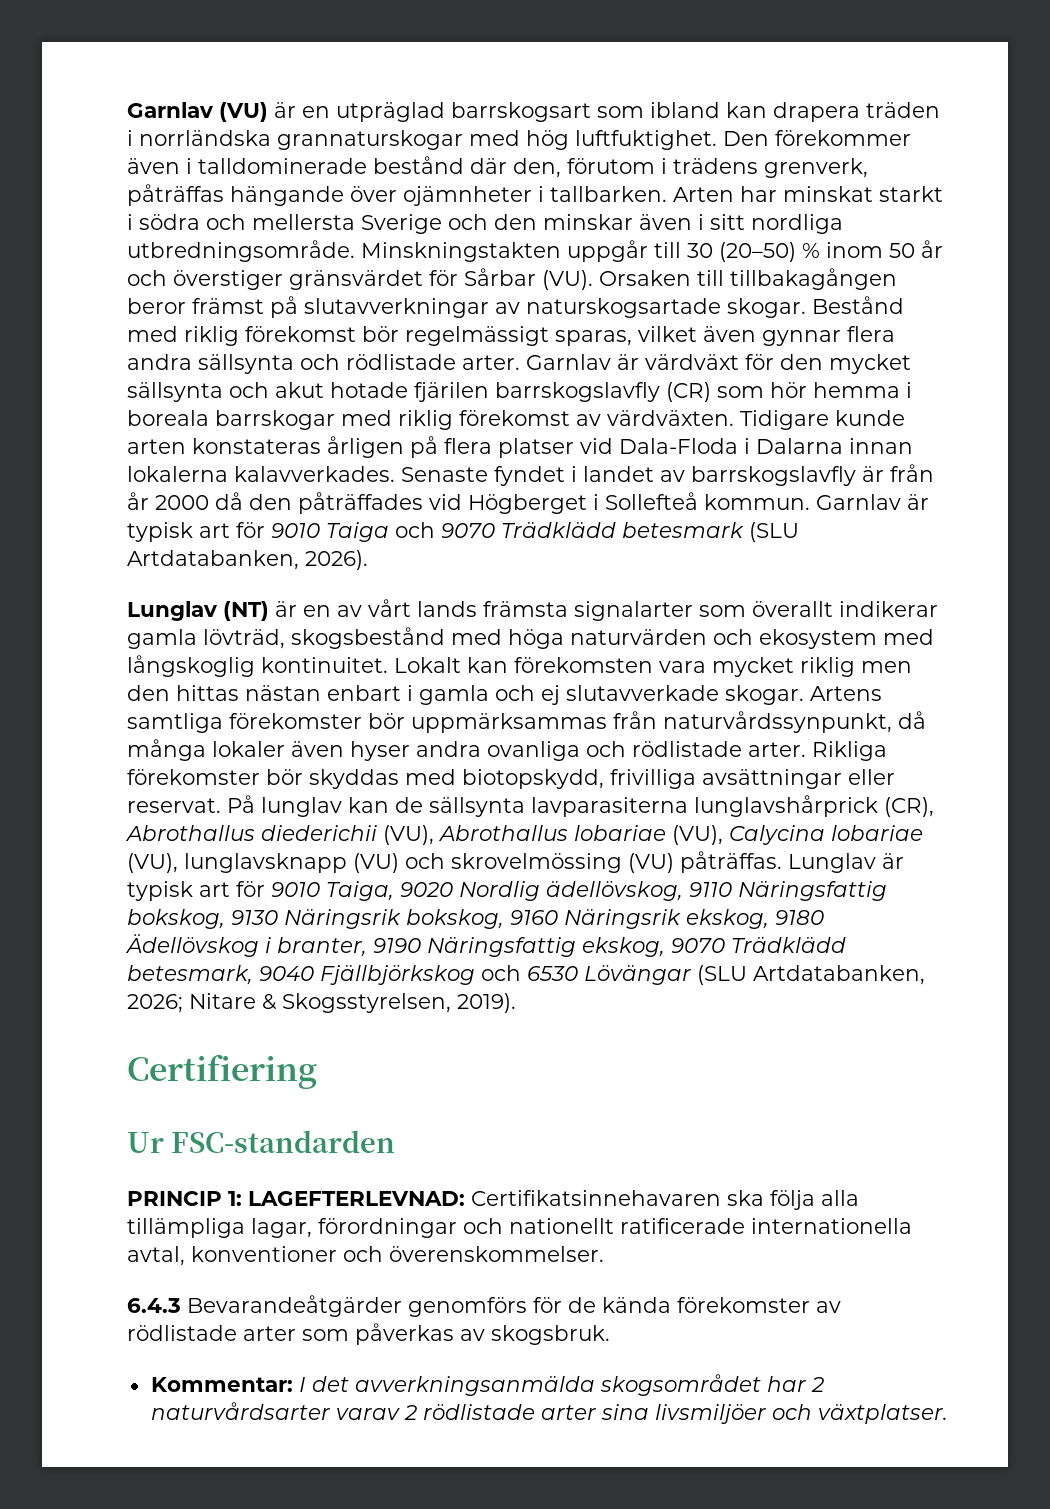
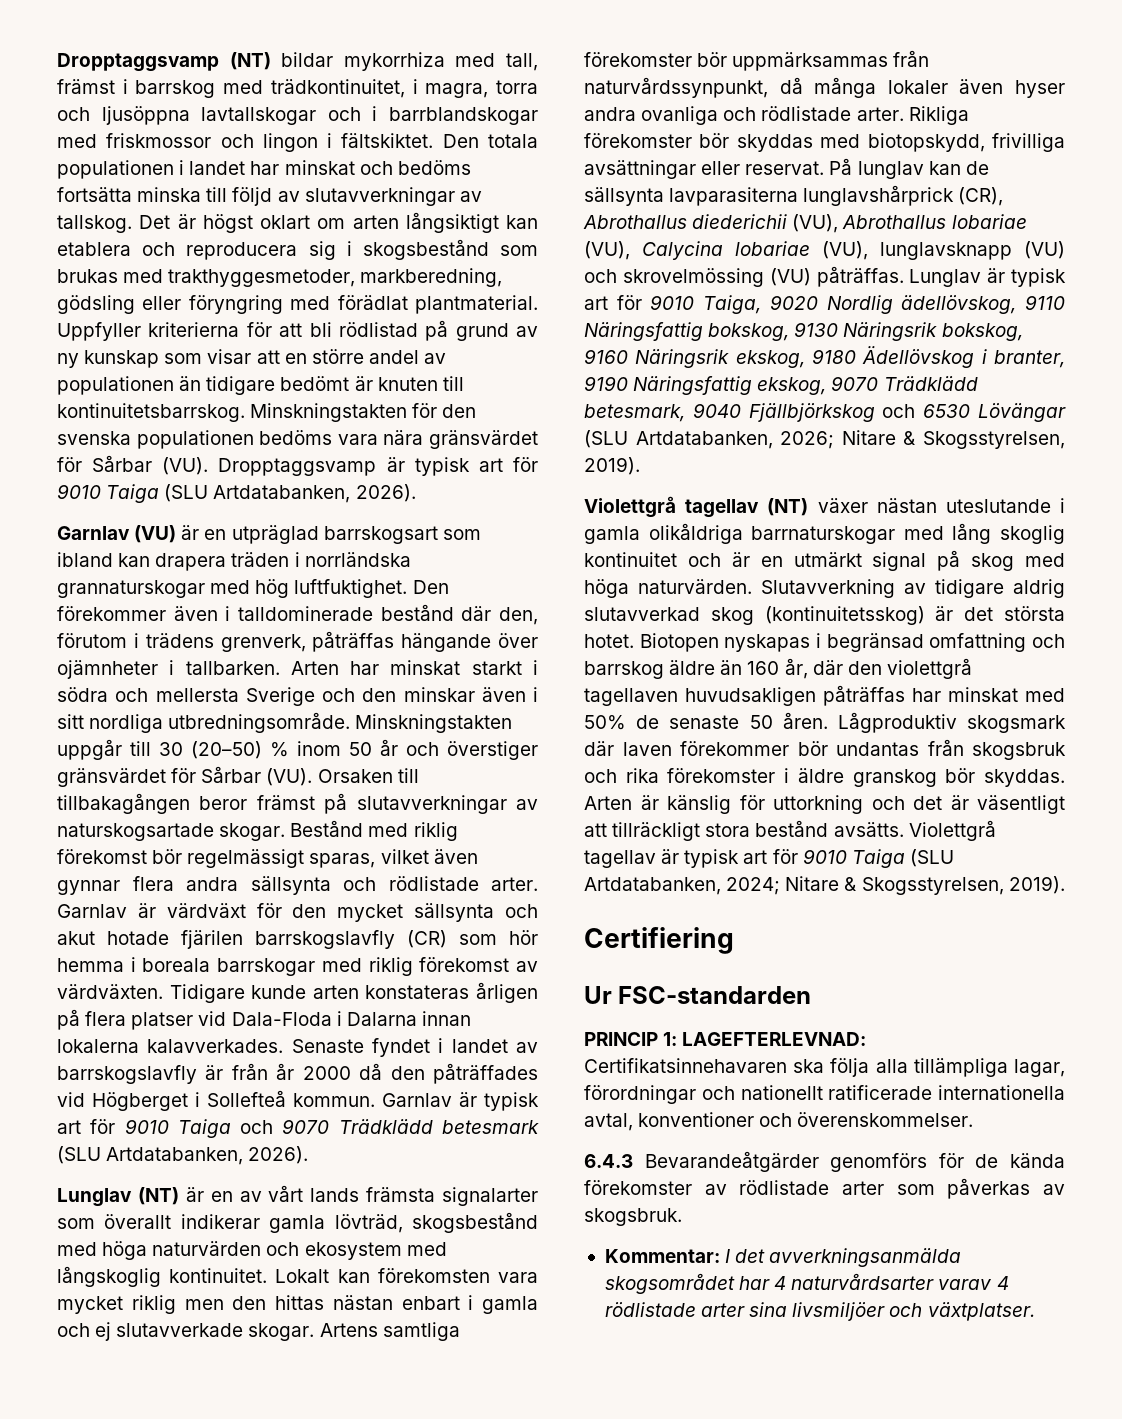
(127, 110) none -> [57,52,538,72] [57,79,538,98] [57,106,539,125] [57,133,538,152] [57,160,471,179] [57,187,482,206] [57,212,538,233] [57,239,538,260] [57,268,503,287] [57,295,538,314] [57,320,538,341] [57,349,447,368] [57,376,464,395] [57,403,477,422] [57,430,539,449] [57,455,538,476] [57,484,416,503] Dropptaggsvamp (NT) bildar mykorrhiza med tall, främst i barrskog med trädkontinuitet, i magra, torra och ljusöppna lavtallskogar och i barrblandskogar med friskmossor och lingon i fältskiktet. Den totala populationen i landet har minskat och bedöms fortsätta minska till följd av slutavverkningar av tallskog. Det är högst oklart om arten långsiktigt kan etablera och reproducera sig i skogsbestånd som brukas med trakthyggesmetoder, markberedning, gödsling eller föryngring med förädlat plantmaterial. Uppfyller kriterierna för att bli rödlistad på grund av ny kunskap som visar att en större andel av populationen än tidigare bedömt är knuten till kontinuitetsbarrskog. Minskningstakten för den svenska populationen bedöms vara nära gränsvärdet för Sårbar (VU). Dropptaggsvamp är typisk art för 9010 Taiga (SLU Artdatabanken, 2026). //
(516, 1003) none -> [584,496,1065,518] [584,523,1065,544] [584,550,1065,571] [584,579,1065,598] [584,606,1065,625] [584,633,1065,652] [584,658,972,679] [584,685,1065,706] [584,712,1066,733] [584,739,1066,760] [584,768,1065,787] [584,795,1065,814] [584,820,996,841] [584,849,954,868] [584,876,1065,895] // Violettgrå tagellav (NT) växer nästan uteslutande i gamla olikåldriga barrnaturskogar med lång skoglig kontinuitet och är en utmärkt signal på skog med höga naturvärden. Slutavverkning av tidigare aldrig slutavverkad skog (kontinuitetsskog) är det största hotet. Biotopen nyskapas i begränsad omfattning och barrskog äldre än 160 år, där den violettgrå tagellaven huvudsakligen påträffas har minskat med 50% de senaste 50 åren. Lågproduktiv skogsmark där laven förekommer bör undantas från skogsbruk och rika förekomster i äldre granskog bör skyddas. Arten är känslig för uttorkning och det är väsentligt att tillräckligt stora bestånd avsätts. Violettgrå tagellav är typisk art för 9010 Taiga (SLU Artdatabanken, 2024; Nitare & Skogsstyrelsen, 2019).
[810,1377,824,1392] 2 -> [774,1276,787,1290] 4
[403,1405,417,1420] 2 -> [996,1276,1009,1290] 4

